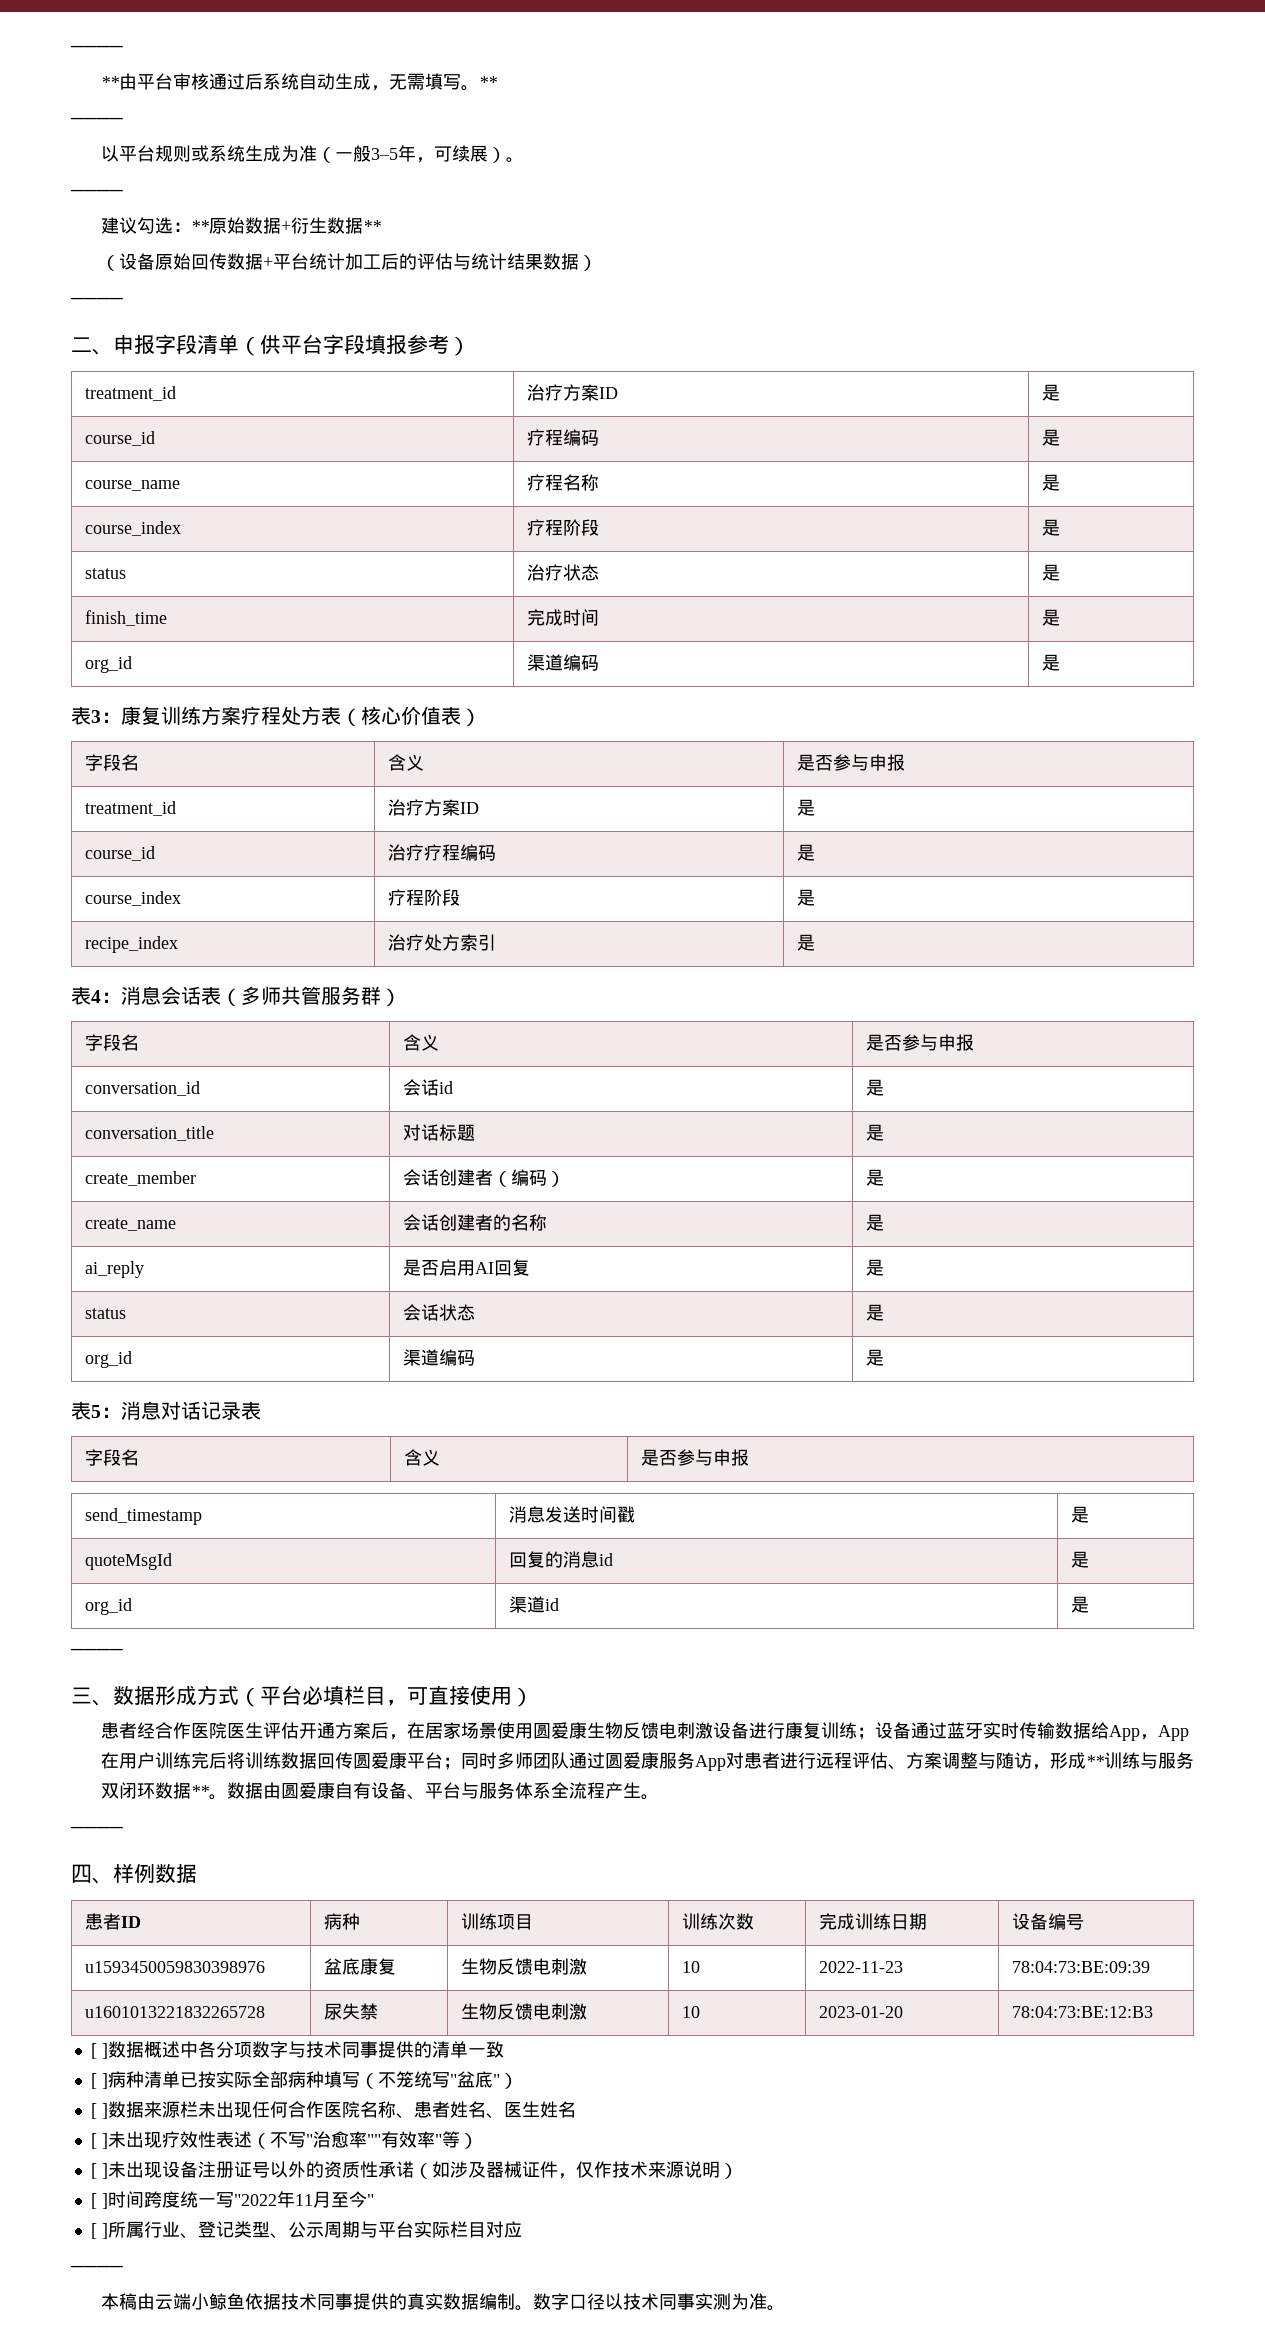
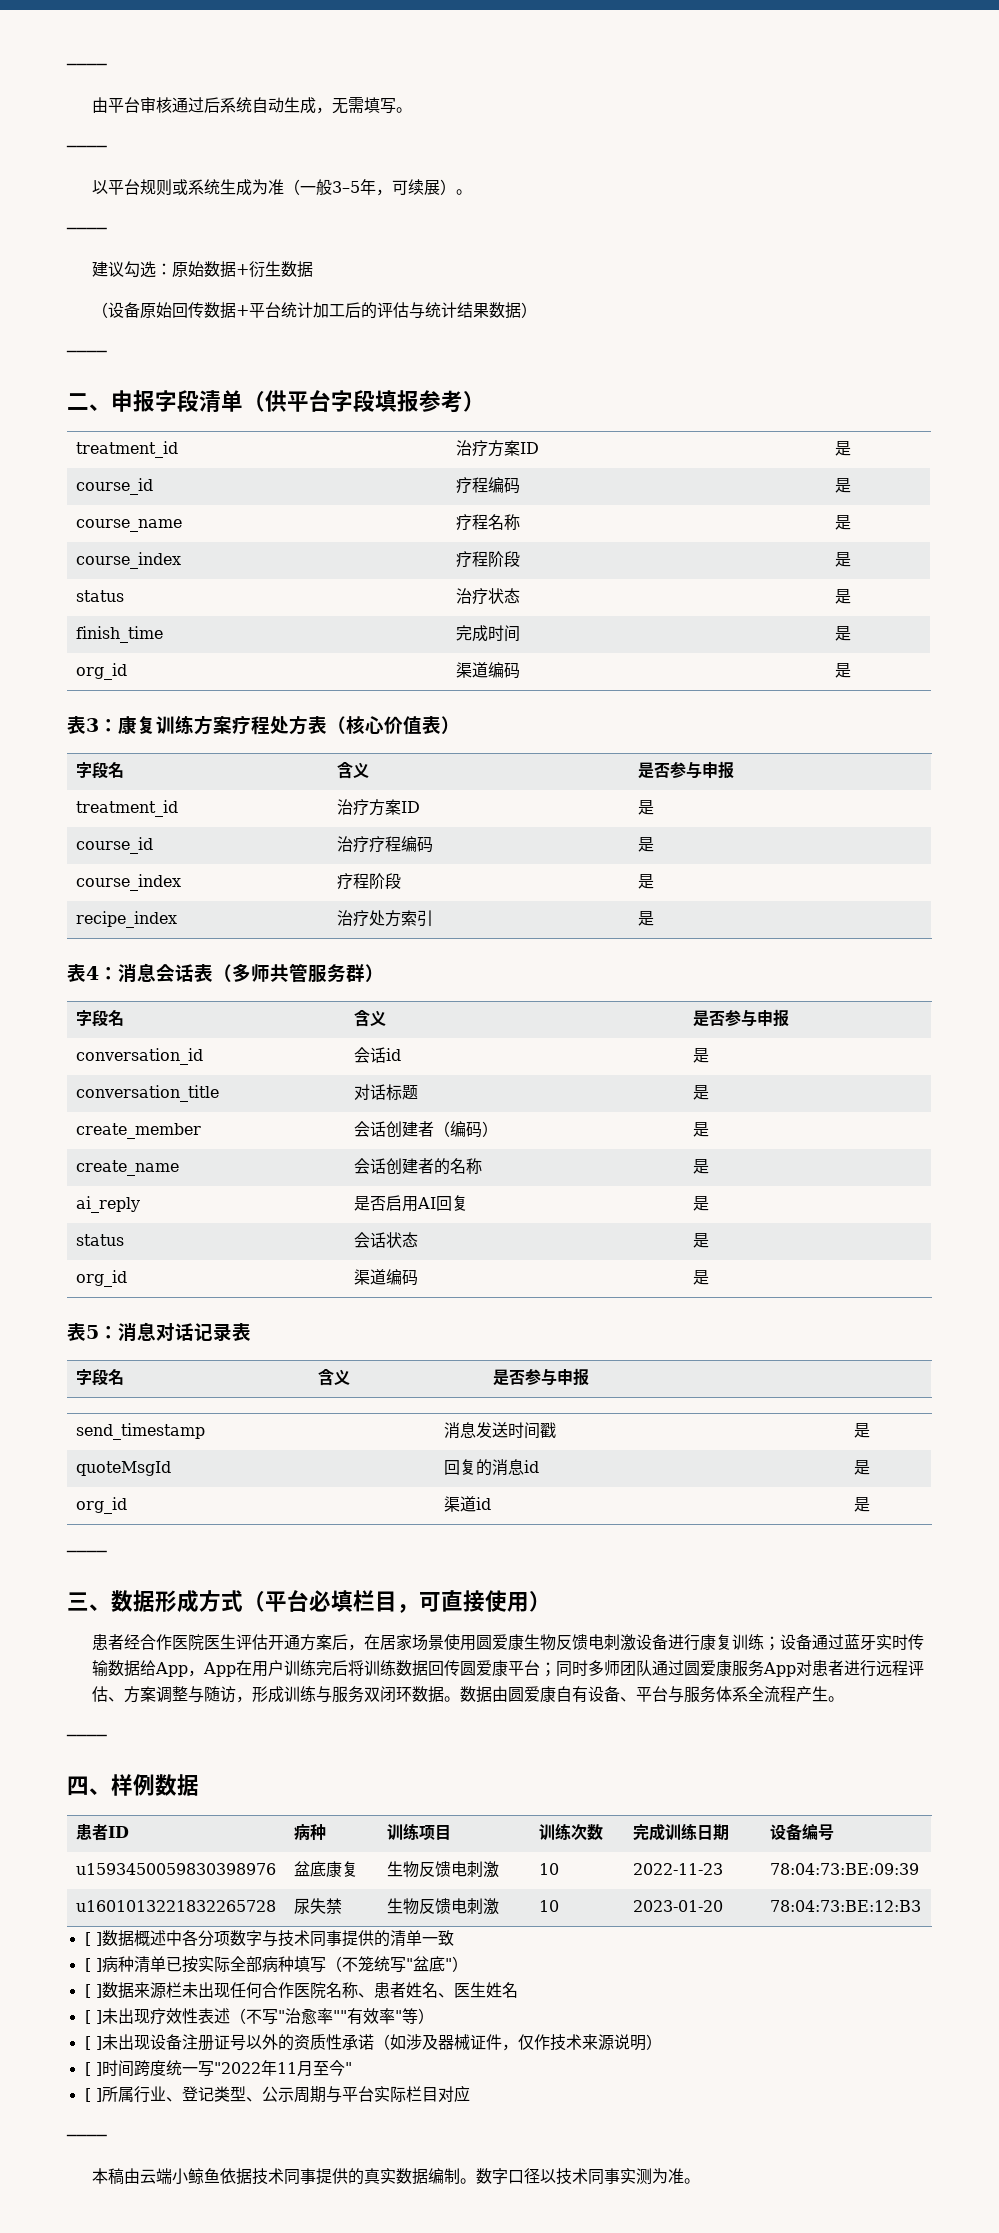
[70,45,123,52] [100,76,119,88] ──── // ** -> [66,63,107,70] ──── //
[478,76,497,88] ** -> (413, 110) none
[190,220,209,232] ** -> (173, 269) none
[362,220,381,232] ** -> (314, 269) none
[1085,1755,1104,1767] ** -> (285, 1694) none
[190,1785,209,1797] ** -> (445, 1694) none

